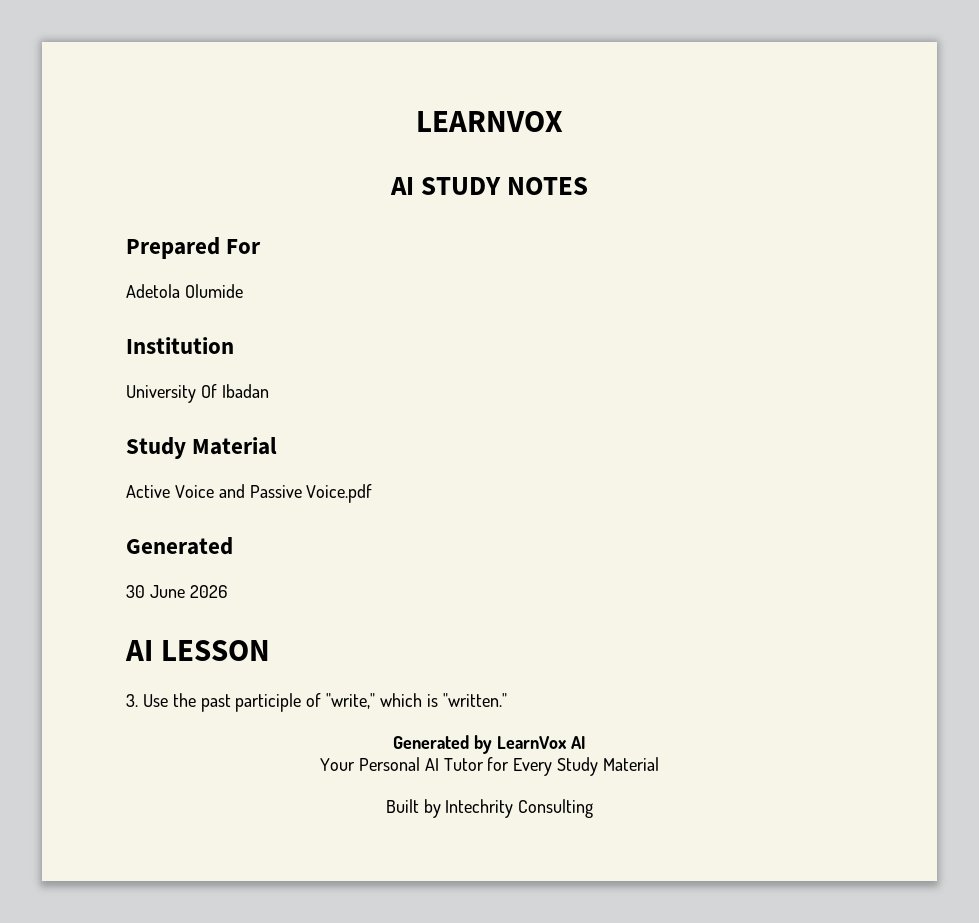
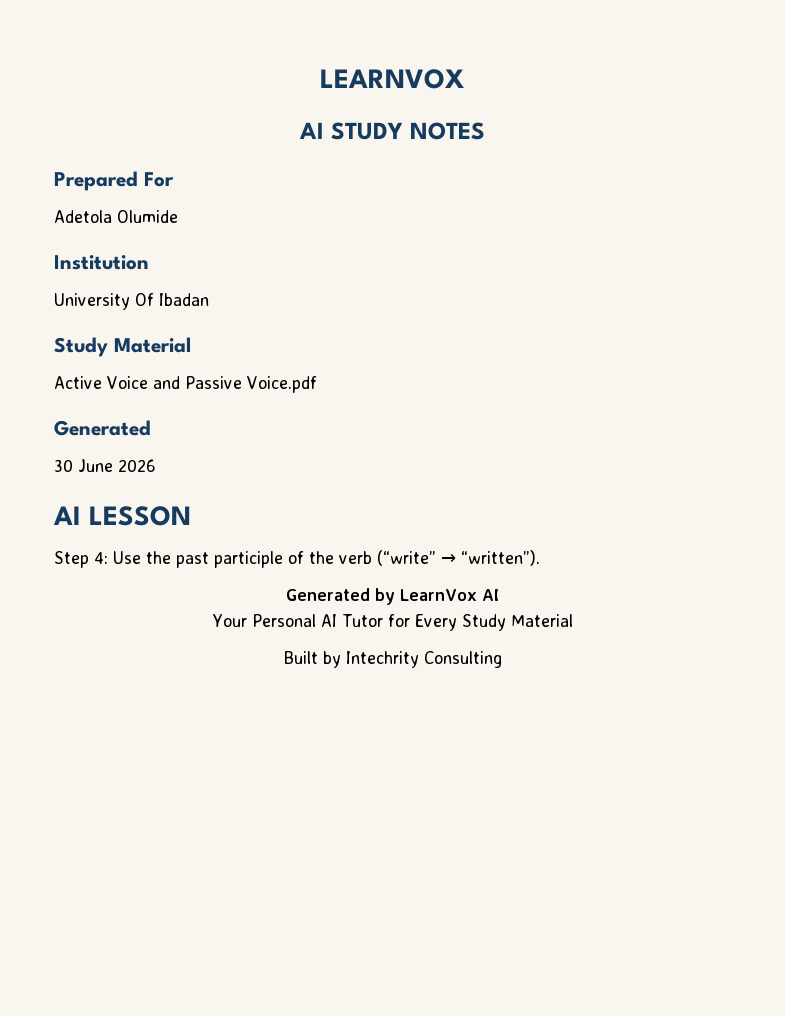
[126,694,138,707] 3. -> [54,551,108,568] Step 4:
[326,693,507,709] "write," which is "written." -> [309,550,540,566] the verb (“write” → “written”).

